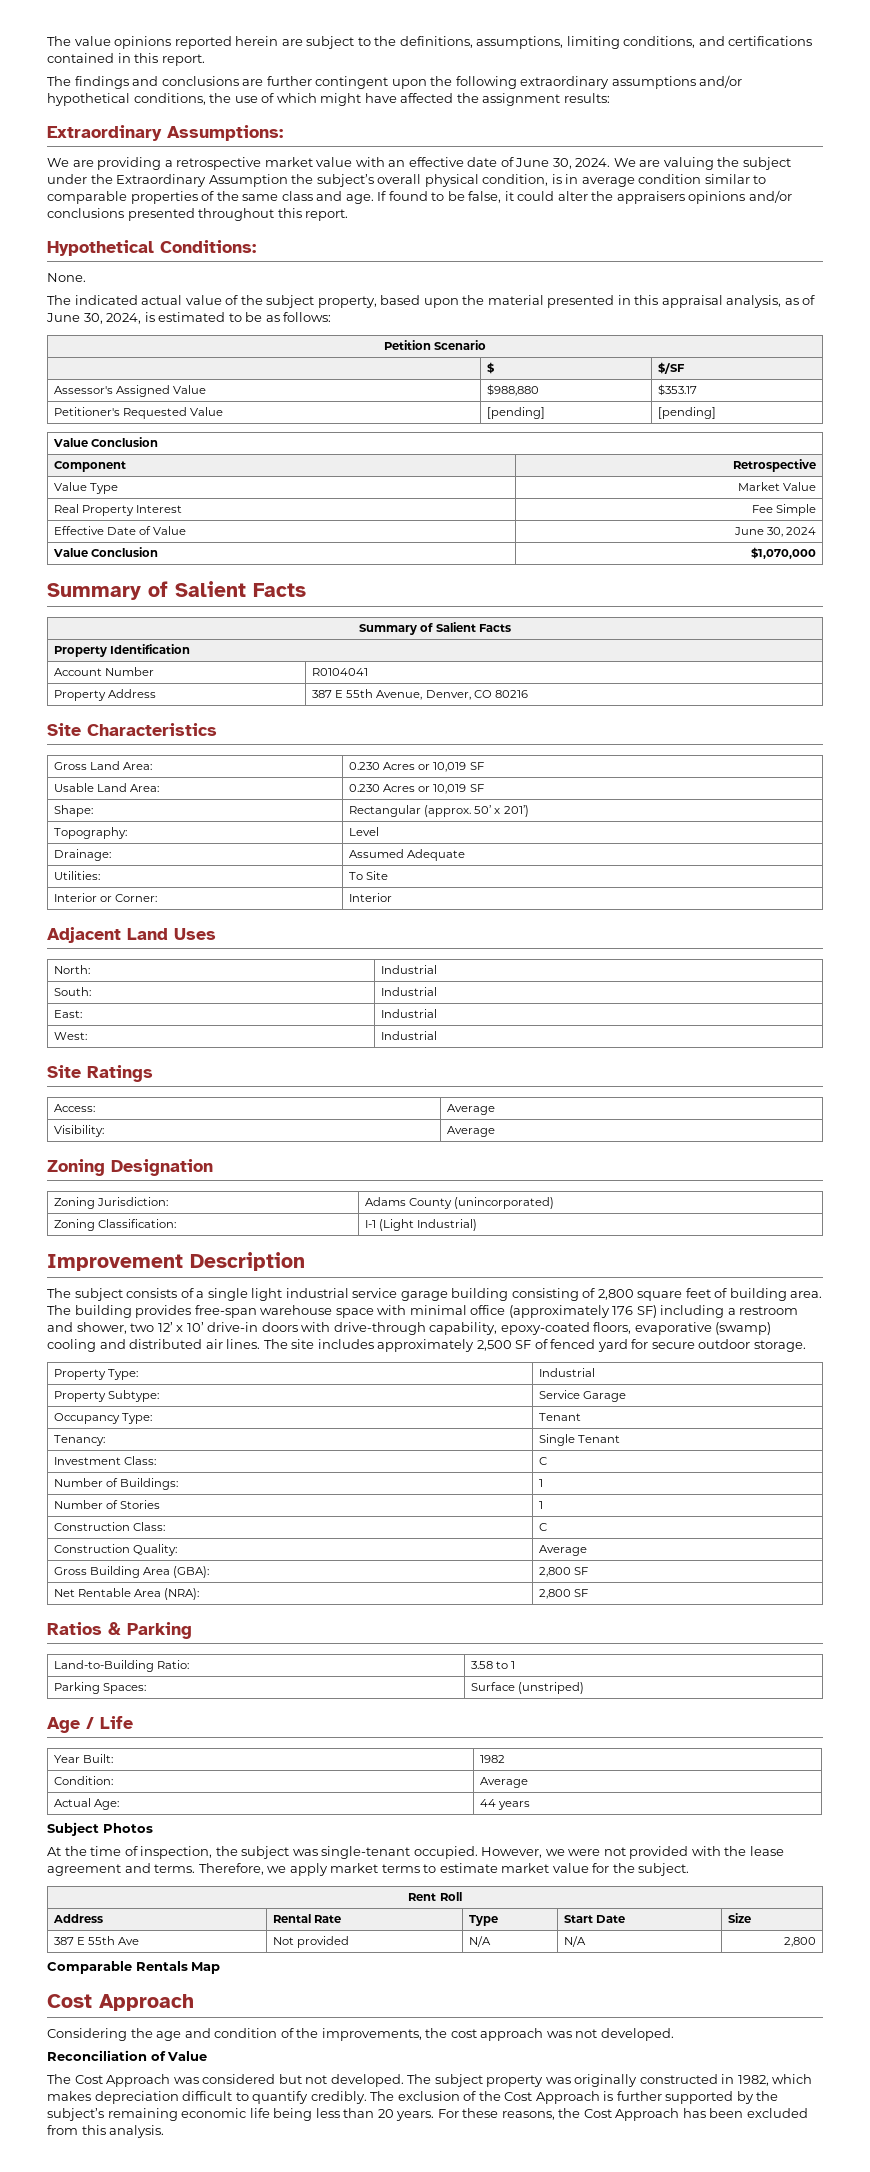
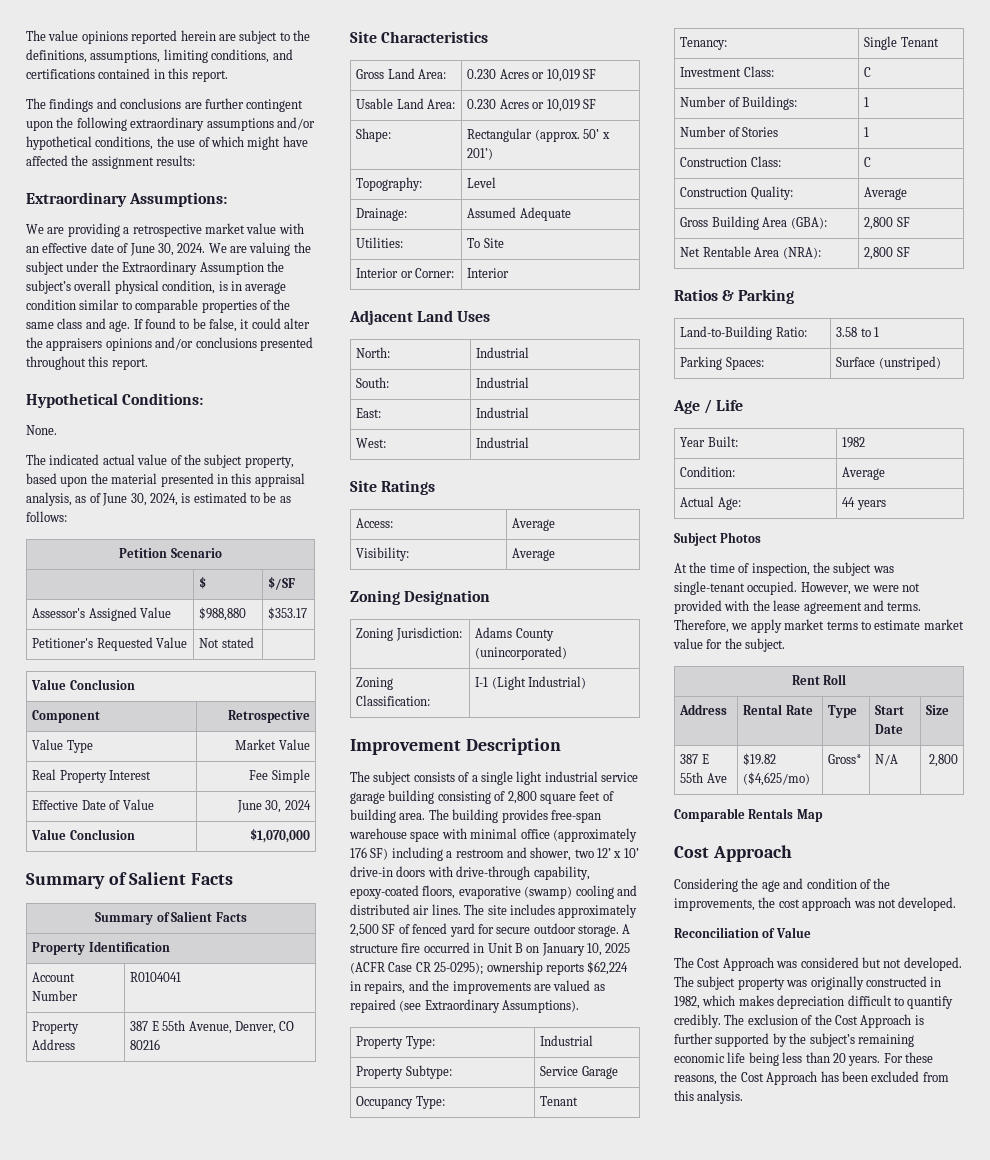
[487,407,546,419] [658,407,717,419] [pending] | [pending] -> [199,637,254,648] Not stated |
(806, 1346) none -> [622,924,631,934] [350,942,631,956] [350,961,629,975] [350,980,605,994] [350,999,580,1013] A structure fire occurred in Unit B on January 10, 2025 (ACFR Case CR 25-0295); ownership reports $62,224 in repairs, and the improvements are valued as repaired (see Extraordinary Assumptions).
[273,1936,350,1948] [469,1936,492,1947] Not provided | N/A -> [743,753,777,766] [743,772,811,786] [828,754,863,764] $19.82 ($4,625/mo) | Gross*

